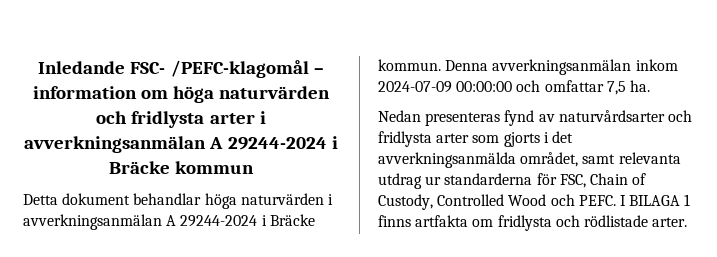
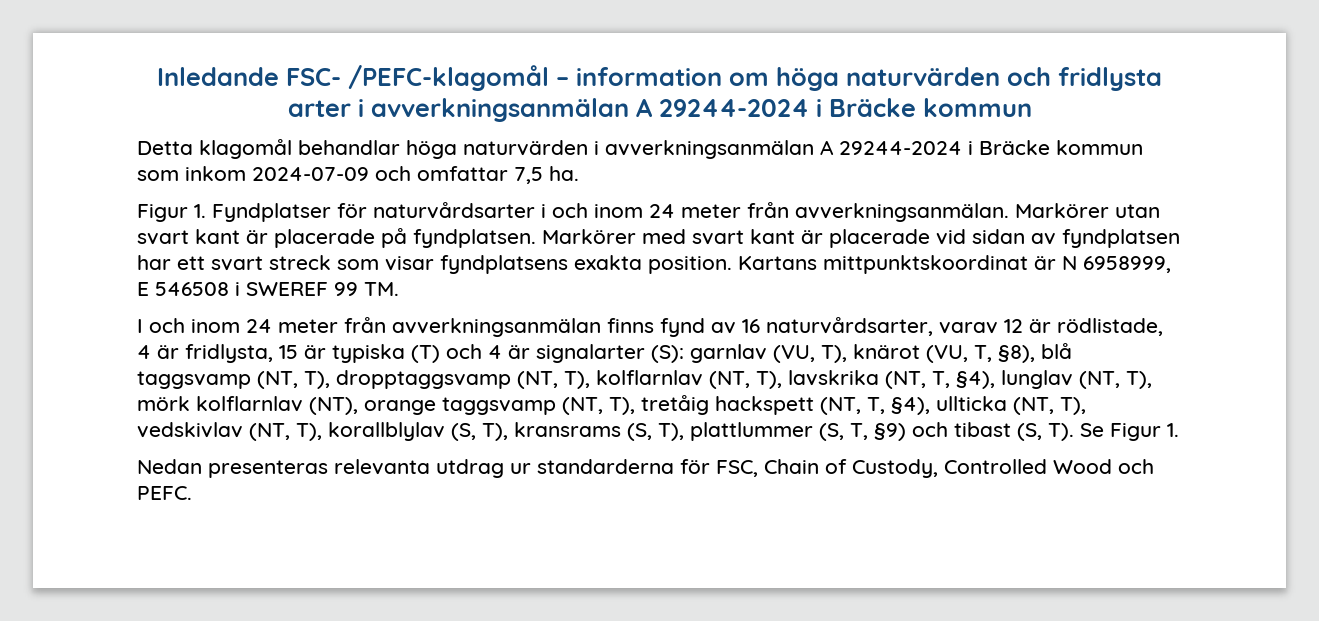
[62,193,131,205] dokument -> [199,139,292,159] klagomål
[378,59,632,75] kommun. Denna avverkningsanmälan -> [1056,140,1143,155] [137,170,179,181] kommun som
[456,81,513,92] 00:00:00 -> (369, 174) none
[378,110,692,126] [378,131,573,147] [378,152,616,168] Nedan presenteras fynd av naturvårdsarter och fridlysta arter som gjorts i det avverkningsanmälda området, samt -> [137,202,1160,222] [137,228,1180,248] [137,255,1171,274] [137,282,399,296] [137,317,1163,337] [137,343,1072,363] [137,370,1152,389] [137,395,1086,415] [137,422,1179,441] [137,459,328,478] Figur 1. Fyndplatser för naturvårdsarter i och inom 24 meter från avverkningsanmälan. Markörer utan svart kant är placerade på fyndplatsen. Markörer med svart kant är placerade vid sidan av fyndplatsen har ett svart streck som visar fyndplatsens exakta position. Kartans mittpunktskoordinat är N 6958999, E 546508 i SWEREF 99 TM. // I och inom 24 meter från avverkningsanmälan finns fynd av 16 naturvårdsarter, varav 12 är rödlistade, 4 är fridlysta, 15 är typiska (T) och 4 är signalarter (S): garnlav (VU, T), knärot (VU, T, §8), blå taggsvamp (NT, T), dropptaggsvamp (NT, T), kolflarnlav (NT, T), lavskrika (NT, T, §4), lunglav (NT, T), mörk kolflarnlav (NT), orange taggsvamp (NT, T), tretåig hackspett (NT, T, §4), ullticka (NT, T), vedskivlav (NT, T), korallblylav (S, T), kransrams (S, T), plattlummer (S, T, §9) och tibast (S, T). Se Figur 1. // Nedan presenteras
[619,194,691,206] [378,215,688,231] I BILAGA 1 finns artfakta om fridlysta och rödlistade arter. -> (192, 493) none

